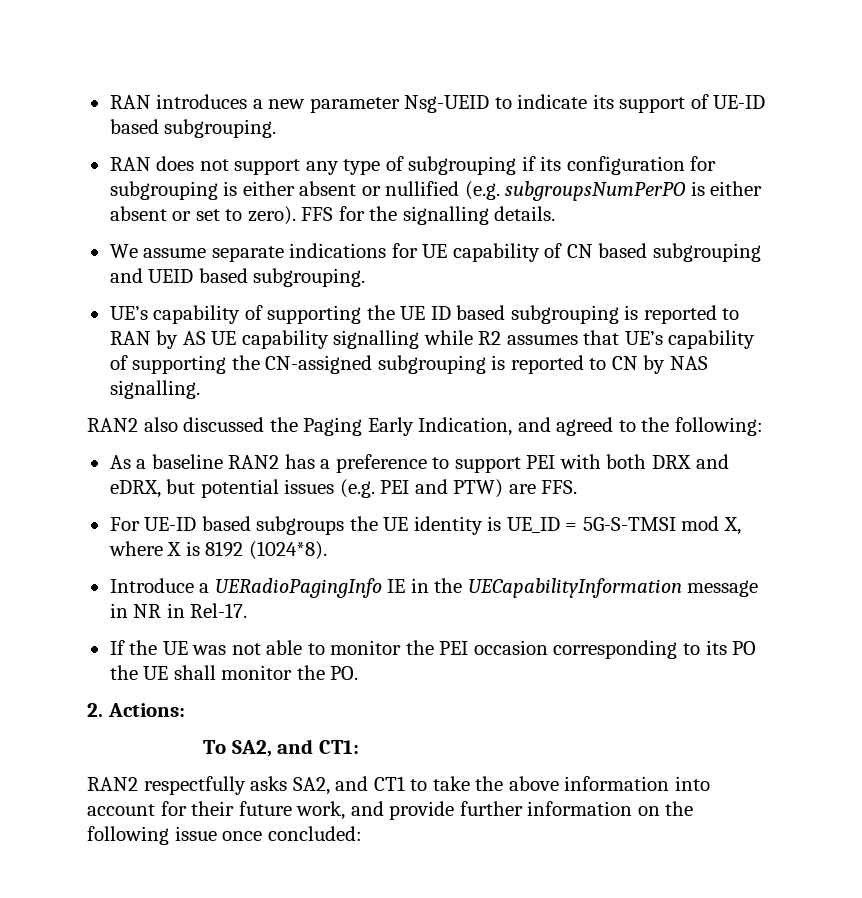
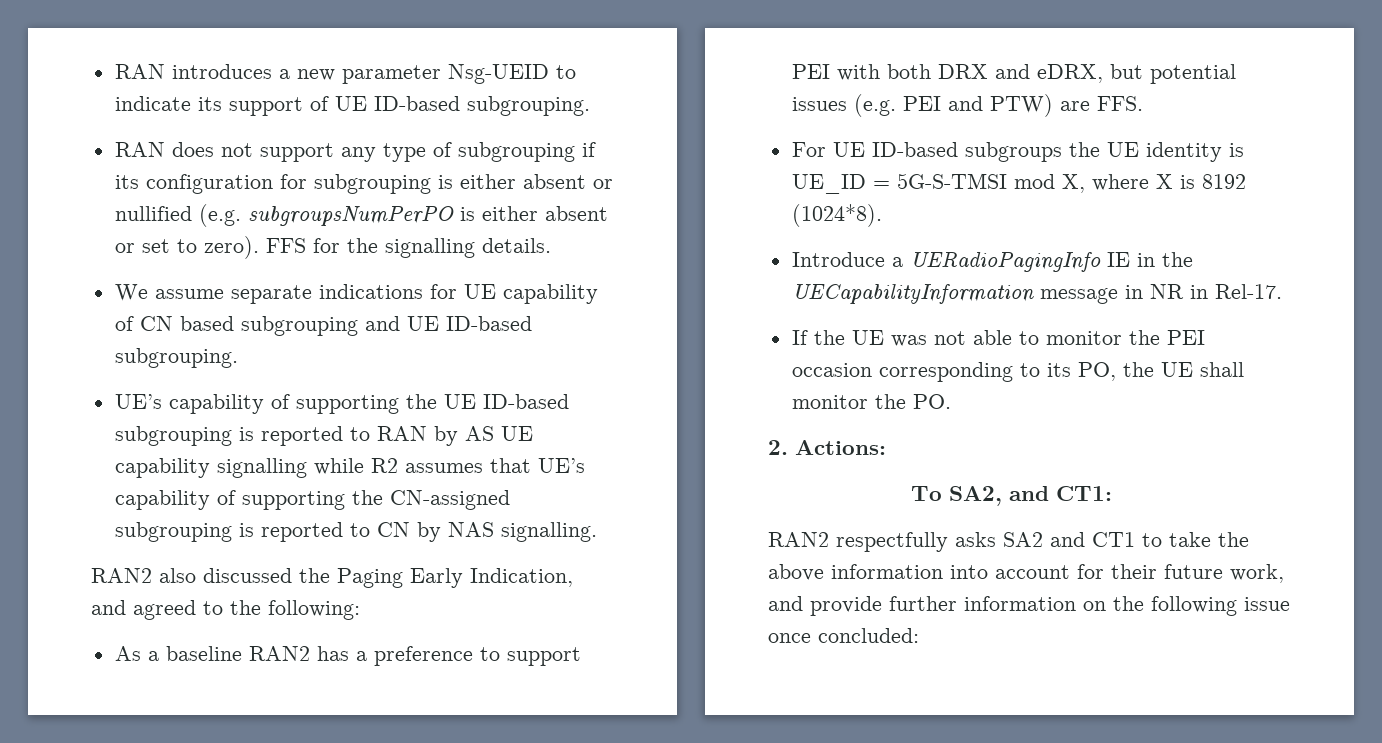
[713,95,766,109] [109,119,159,134] UE-ID based -> [334,96,460,111] UE ID-based
[148,268,248,283] UEID based -> [406,316,532,331] UE ID-based
[430,305,506,320] ID based -> [482,394,569,409] ID-based
[144,516,251,531] UE-ID based -> [832,142,958,157] UE ID-based
[732,641,757,655] PO -> [1077,362,1116,381] PO,
[292,777,330,795] SA2, -> [1003,532,1043,547] SA2

